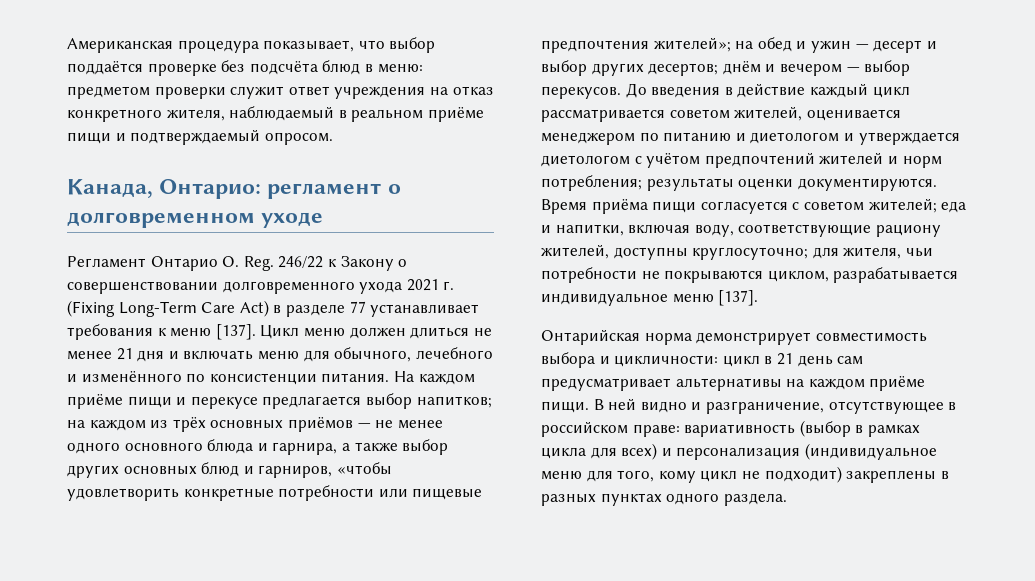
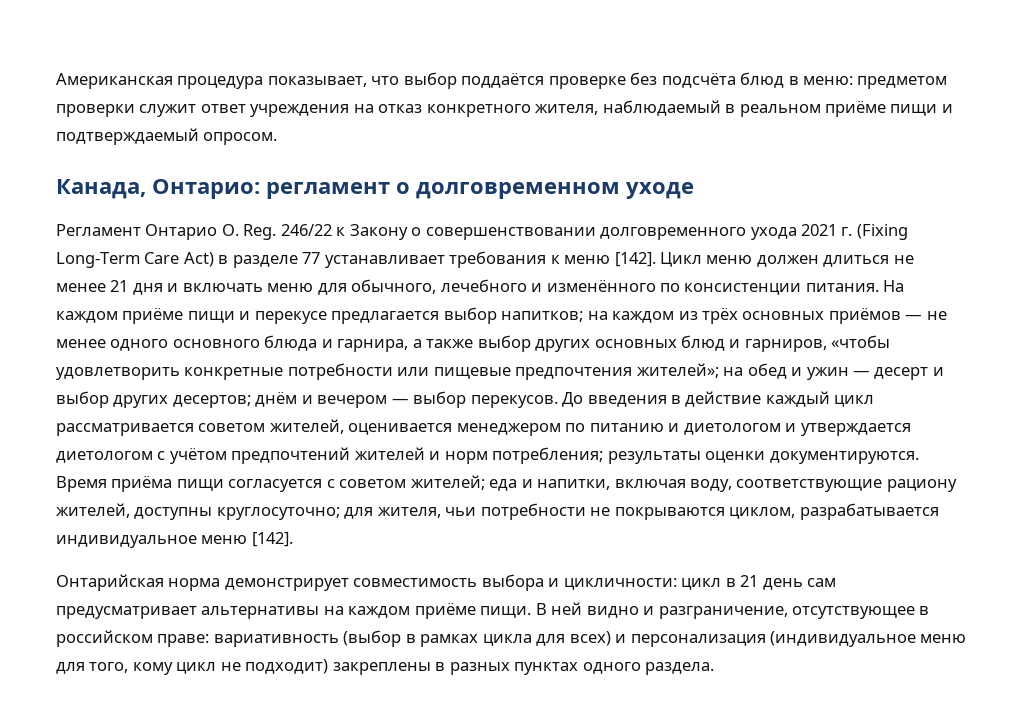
[215,324,256,340] [137]. -> [614,252,656,267] [142].
[718,290,759,306] [137]. -> [251,532,293,547] [142].

